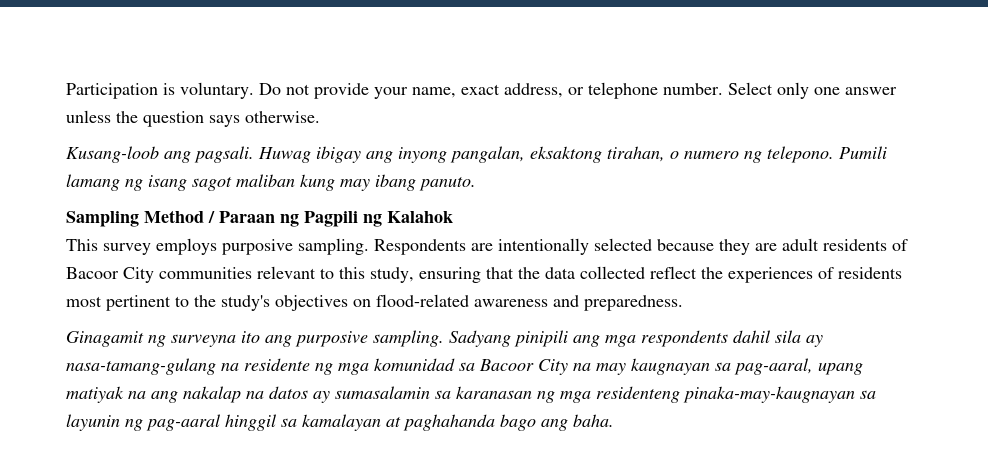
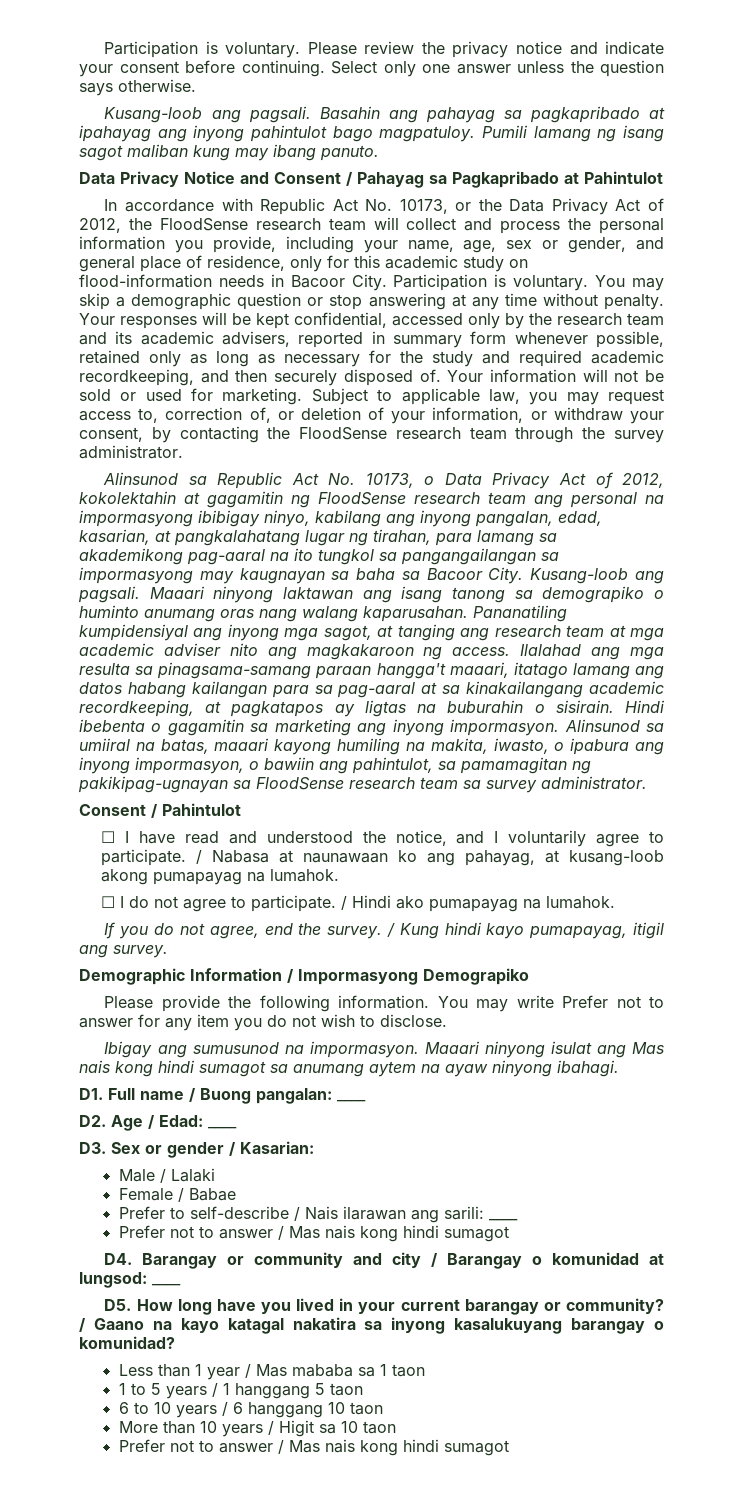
[66,82,723,99] Participation is voluntary. Do not provide your name, exact address, or telephone number. -> [104,41,664,58] [79,60,325,77] Participation is voluntary. Please review the privacy notice and indicate your consent before continuing.
[258,146,834,163] Huwag ibigay ang inyong pangalan, eksaktong tirahan, o numero ng telepono. -> [319,106,665,123] [79,125,476,142] Basahin ang pahayag sa pagkapribado at ipahayag ang inyong pahintulot bago magpatuloy.
[66,210,453,227] [66,238,908,255] [66,266,902,283] [66,294,683,311] [66,330,823,347] [66,358,863,375] [66,386,876,403] [66,414,614,431] Sampling Method / Paraan ng Pagpili ng Kalahok // This survey employs purposive sampling. Respondents are intentionally selected because they are adult residents of Bacoor City communities relevant to this study, ensuring that the data collected reflect the experiences of residents most pertinent to the study's objectives on flood-related awareness and preparedness. // Ginagamit ng surveyna ito ang purposive sampling. Sadyang pinipili ang mga respondents dahil sila ay nasa-tamang-gulang na residente ng mga komunidad sa Bacoor City na may kaugnayan sa pag-aaral, upang matiyak na ang nakalap na datos ay sumasalamin sa karanasan ng mga residenteng pinaka-may-kaugnayan sa layunin ng pag-aaral hinggil sa kamalayan at paghahanda bago ang baha. -> [79,171,663,188] [104,198,664,215] [79,217,664,234] [79,236,664,253] [79,255,528,272] [79,274,665,291] [79,293,664,310] [79,312,664,329] [79,331,664,348] [79,350,664,367] [79,369,664,386] [79,388,665,405] [79,407,664,424] [79,426,664,443] [79,445,183,459] [103,472,664,489] [79,491,664,508] [79,510,602,527] [79,529,557,546] [79,548,559,565] [79,567,664,584] [78,586,665,603] [79,605,567,622] [79,624,664,641] [79,643,665,660] [79,662,664,679] [79,681,665,698] [79,700,665,717] [79,719,665,736] [79,738,664,755] [79,757,591,774] [78,776,647,793] [79,803,241,818] [101,830,665,847] [101,849,664,866] [101,869,340,885] [101,895,616,912] [104,922,664,939] [79,945,168,958] [79,968,529,985] [104,995,664,1012] [79,1014,447,1031] [104,1041,664,1058] [79,1060,619,1077] [79,1088,366,1104] [79,1115,203,1131] [208,1127,237,1129] [79,1141,314,1158] [118,1168,215,1183] [118,1188,236,1202] [118,1206,518,1223] [118,1225,509,1242] [104,1252,664,1269] [79,1272,181,1288] [104,1298,664,1315] [79,1317,664,1334] [79,1336,175,1349] [118,1364,425,1380] [118,1383,363,1399] [118,1402,383,1418] [118,1420,396,1437] [118,1439,509,1456] Data Privacy Notice and Consent / Pahayag sa Pagkapribado at Pahintulot // In accordance with Republic Act No. 10173, or the Data Privacy Act of 2012, the FloodSense research team will collect and process the personal information you provide, including your name, age, sex or gender, and general place of residence, only for this academic study on flood-information needs in Bacoor City. Participation is voluntary. You may skip a demographic question or stop answering at any time without penalty. Your responses will be kept confidential, accessed only by the research team and its academic advisers, reported in summary form whenever possible, retained only as long as necessary for the study and required academic recordkeeping, and then securely disposed of. Your information will not be sold or used for marketing. Subject to applicable law, you may request access to, correction of, or deletion of your information, or withdraw your consent, by contacting the FloodSense research team through the survey administrator. // Alinsunod sa Republic Act No. 10173, o Data Privacy Act of 2012, kokolektahin at gagamitin ng FloodSense research team ang personal na impormasyong ibibigay ninyo, kabilang ang inyong pangalan, edad, kasarian, at pangkalahatang lugar ng tirahan, para lamang sa akademikong pag-aaral na ito tungkol sa pangangailangan sa impormasyong may kaugnayan sa baha sa Bacoor City. Kusang-loob ang pagsali. Maaari ninyong laktawan ang isang tanong sa demograpiko o huminto anumang oras nang walang kaparusahan. Pananatiling kumpidensiyal ang inyong mga sagot, at tanging ang research team at mga academic adviser nito ang magkakaroon ng access. Ilalahad ang mga resulta sa pinagsama-samang paraan hangga't maaari, itatago lamang ang datos habang kailangan para sa pag-aaral at sa kinakailangang academic recordkeeping, at pagkatapos ay ligtas na buburahin o sisirain. Hindi ibebenta o gagamitin sa marketing ang inyong impormasyon. Alinsunod sa umiiral na batas, maaari kayong humiling na makita, iwasto, o ipabura ang inyong impormasyon, o bawiin ang pahintulot, sa pamamagitan ng pakikipag-ugnayan sa FloodSense research team sa survey administrator. // Consent / Pahintulot // ☐ I have read and understood the notice, and I voluntarily agree to participate. / Nabasa at naunawaan ko ang pahayag, at kusang-loob akong pumapayag na lumahok. // ☐ I do not agree to participate. / Hindi ako pumapayag na lumahok. // If you do not agree, end the survey. / Kung hindi kayo pumapayag, itigil ang survey. // Demographic Information / Impormasyong Demograpiko // Please provide the following information. You may write Prefer not to answer for any item you do not wish to disclose. // Ibigay ang sumusunod na impormasyon. Maaari ninyong isulat ang Mas nais kong hindi sumagot sa anumang aytem na ayaw ninyong ibahagi. // D1. Full name / Buong pangalan: ____ // D2. Age / Edad: ____ // D3. Sex or gender / Kasarian: // Male / Lalaki // Female / Babae // Prefer to self-describe / Nais ilarawan ang sarili: ____ // Prefer not to answer / Mas nais kong hindi sumagot // D4. Barangay or community and city / Barangay o komunidad at lungsod: ____ // D5. How long have you lived in your current barangay or community? / Gaano na kayo katagal nakatira sa inyong kasalukuyang barangay o komunidad? // Less than 1 year / Mas mababa sa 1 taon // 1 to 5 years / 1 hanggang 5 taon // 6 to 10 years / 6 hanggang 10 taon // More than 10 years / Higit sa 10 taon // Prefer not to answer / Mas nais kong hindi sumagot

